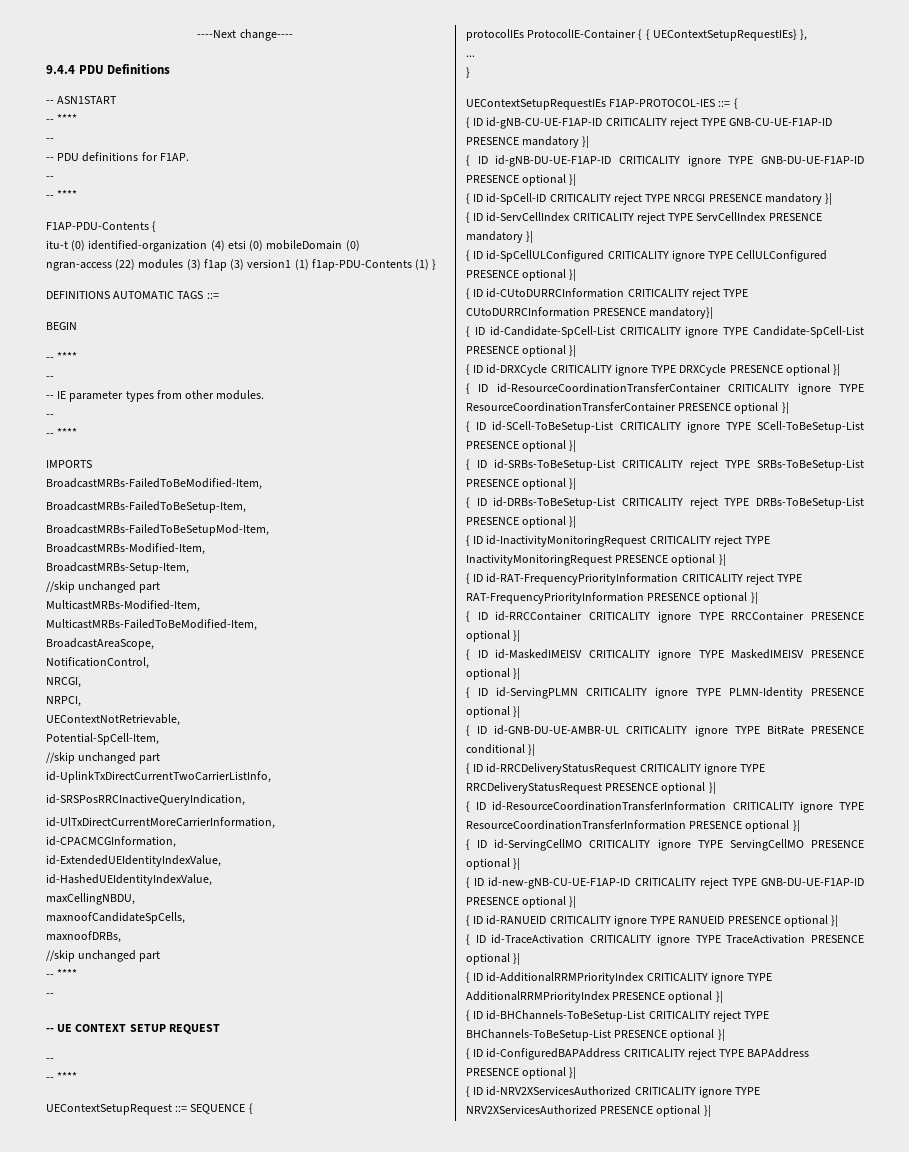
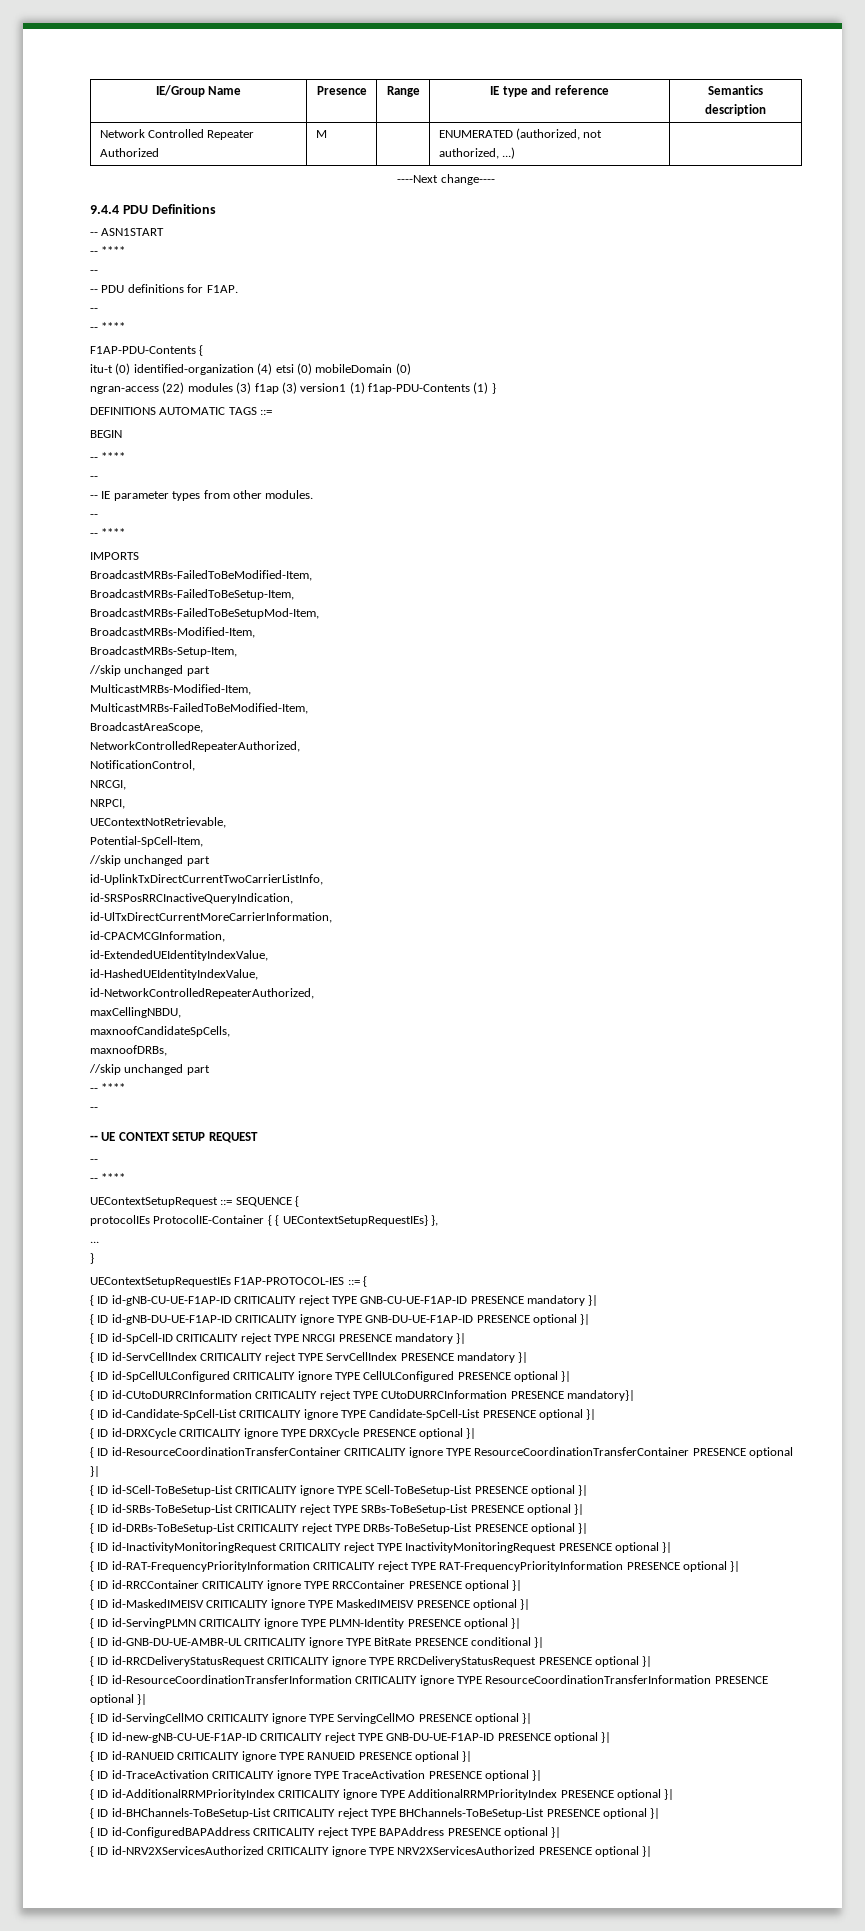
(197, 34) none -> [155,85,242,97] [316,86,367,95] [386,86,420,97] [490,85,609,97] [708,85,763,95] [705,104,766,116] [99,129,255,140] [99,148,159,157] [315,130,327,138] [438,128,603,140] [438,147,516,159] IE/Group Name | Presence | Range | IE type and reference | Semantics description // Network Controlled Repeater Authorized | M | | ENUMERATED (authorized, not authorized, ...) | //
(154, 644) none -> [90,741,300,752] // NetworkControlledRepeaterAuthorized,
(212, 880) none -> [90,988,314,999] // id-NetworkControlledRepeaterAuthorized,

